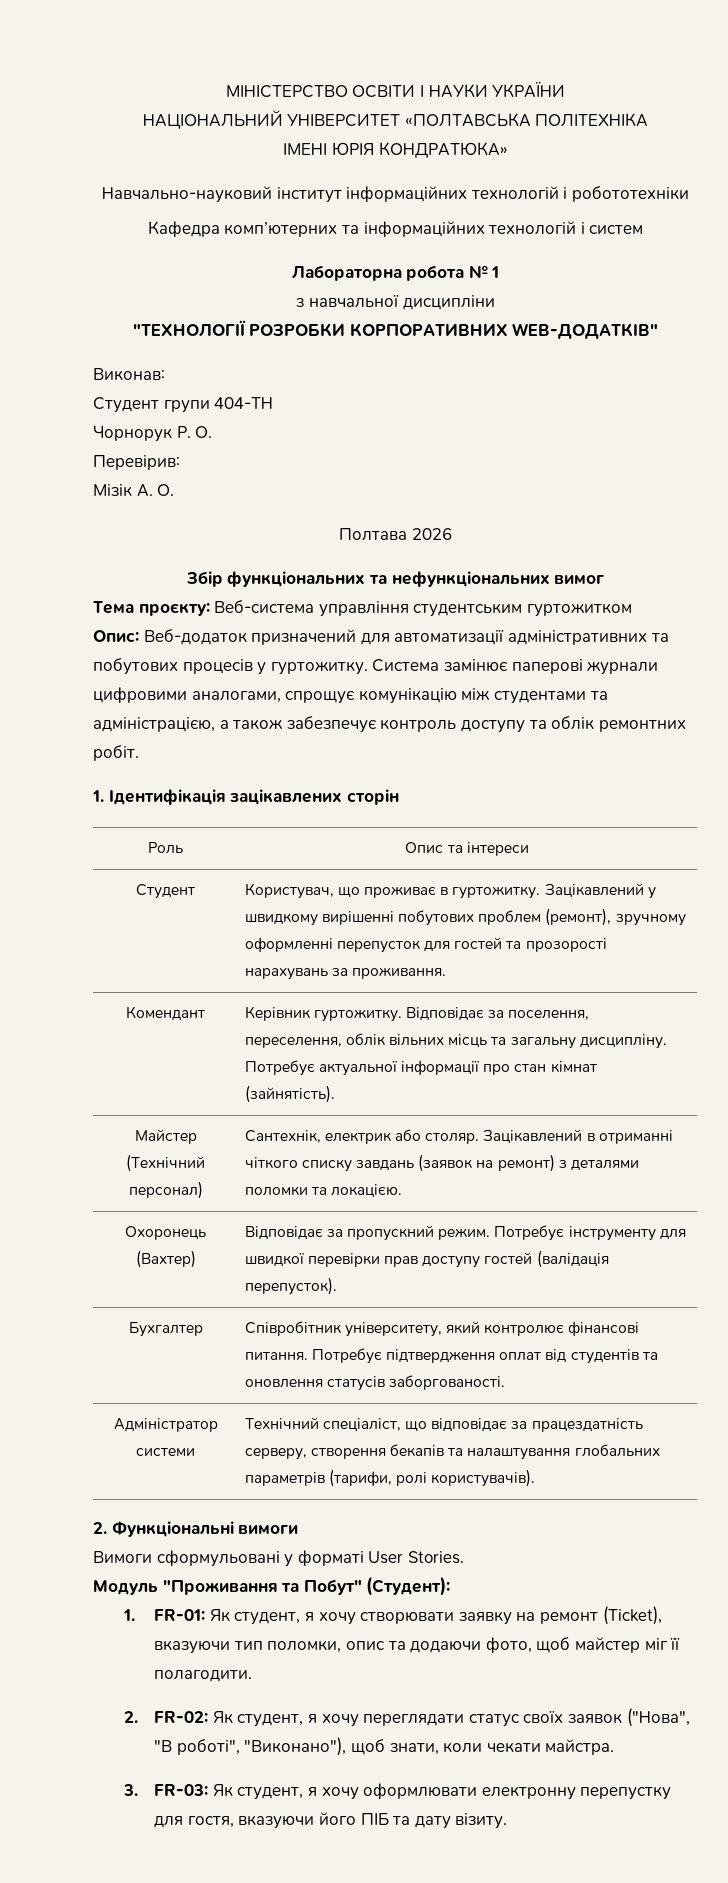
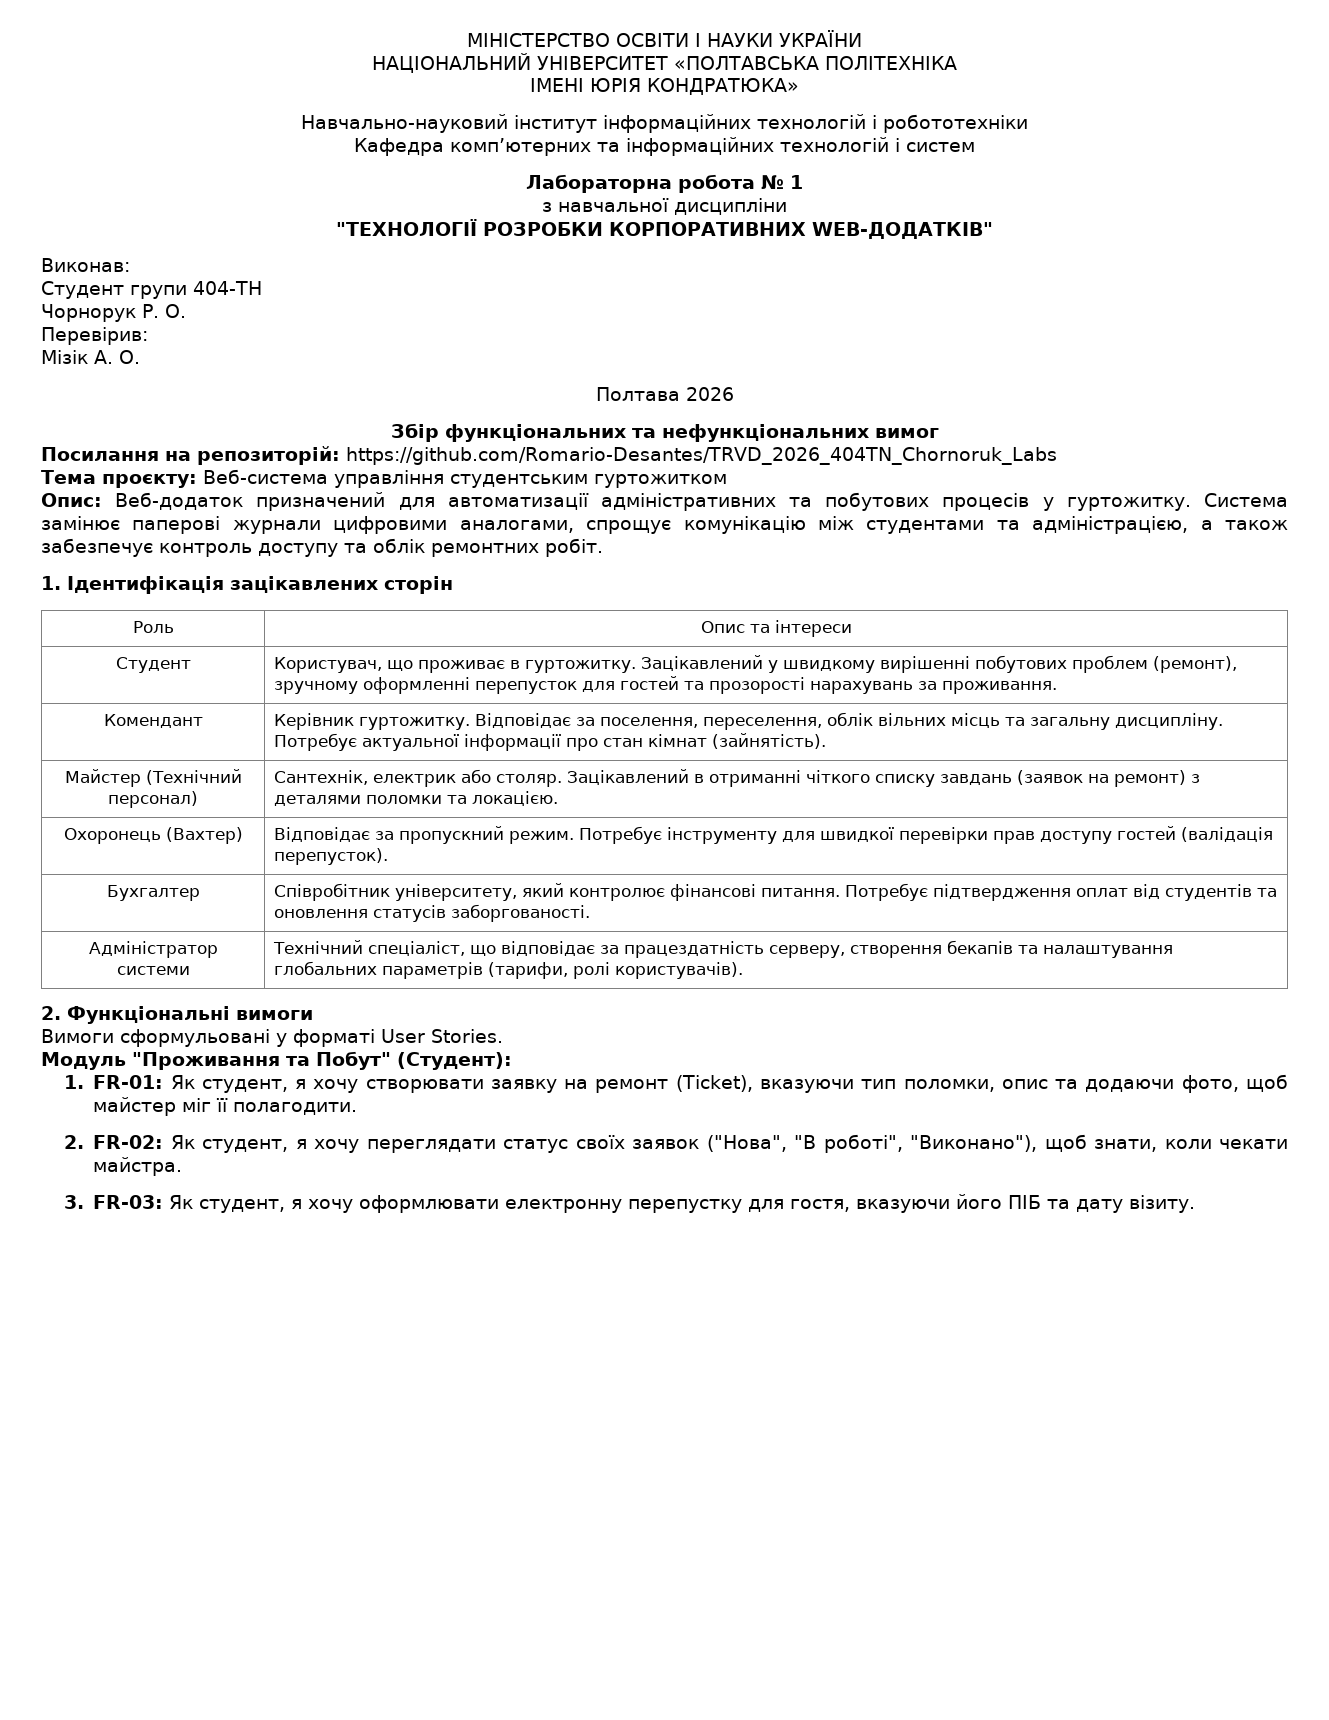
(605, 579) none -> [41,446,1057,465] // Посилання на репозиторій: https://github.com/Romario-Desantes/TRVD_2026_404TN_Chornoruk_Labs

